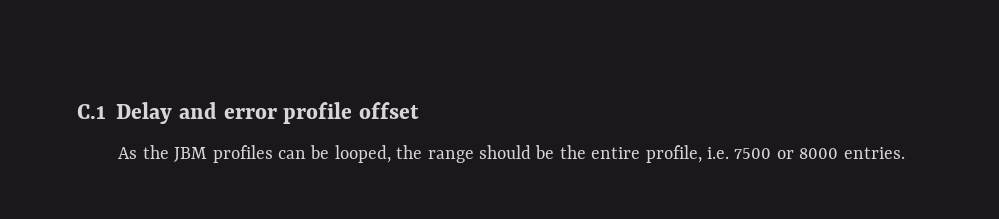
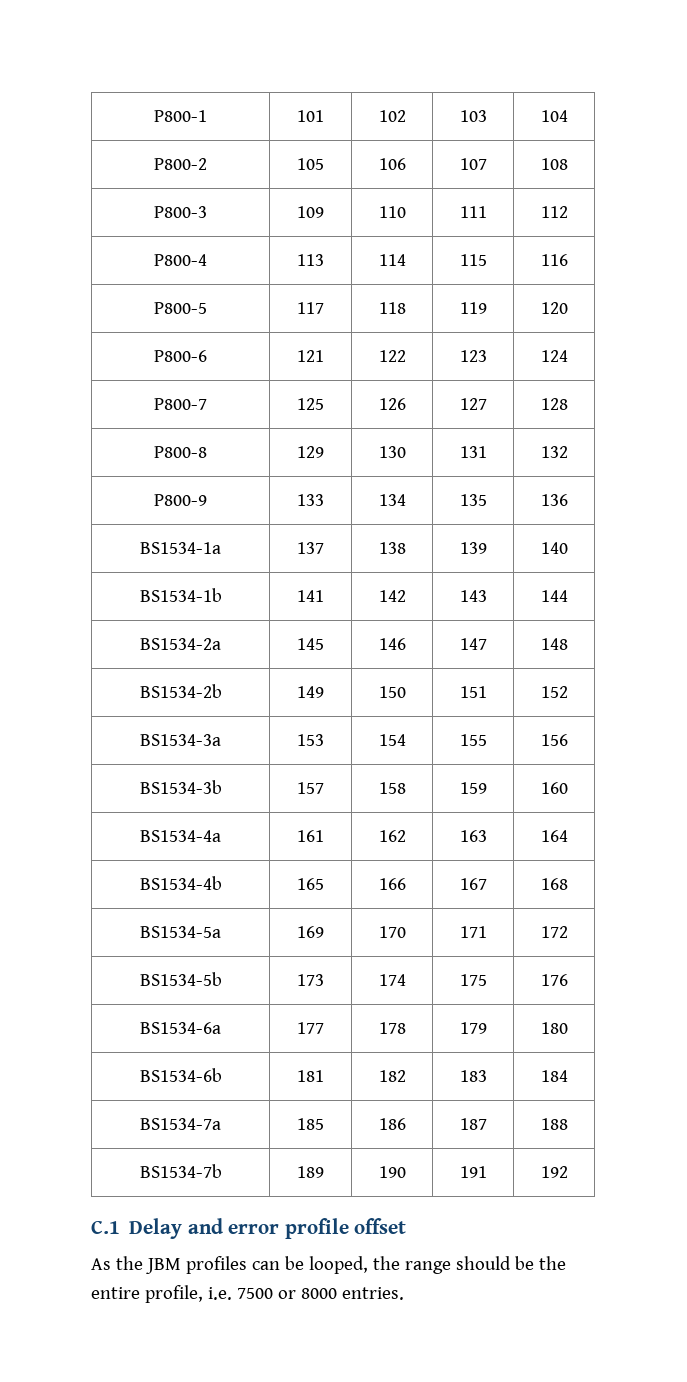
(77, 111) none -> [154,110,207,122] [297,110,324,122] [378,110,406,122] [459,110,487,122] [540,110,568,122] [154,158,207,170] [297,158,324,170] [378,158,406,170] [459,158,487,170] [540,158,568,170] [154,206,207,218] [297,206,324,218] [378,206,406,218] [459,206,487,218] [540,206,568,218] [154,254,207,266] [297,254,324,266] [378,254,406,266] [459,254,487,266] [540,254,568,266] [154,302,207,314] [297,302,324,314] [378,302,406,314] [459,302,487,314] [540,302,568,314] [154,350,207,362] [297,350,324,362] [378,350,406,362] [459,350,487,362] [540,350,568,362] [154,398,207,410] [297,398,324,410] [378,398,406,410] [459,398,487,410] [540,398,568,410] [154,446,207,458] [297,446,324,458] [378,446,406,458] [459,446,487,458] [540,446,568,458] [154,494,207,506] [297,494,324,506] [378,494,406,506] [459,494,487,506] [540,494,568,506] [140,542,221,554] [297,542,324,554] [378,542,406,554] [459,542,487,554] [540,542,568,554] [139,588,222,602] [297,590,324,602] [378,590,406,602] [459,590,487,602] [540,590,568,602] [140,638,221,650] [297,638,324,650] [378,638,406,650] [459,638,487,650] [540,638,568,650] [139,684,222,698] [297,686,324,698] [378,686,406,698] [459,686,487,698] [540,686,568,698] [140,734,221,746] [297,734,324,746] [378,734,406,746] [459,734,487,746] [540,734,568,746] [139,780,222,794] [297,782,324,794] [378,782,406,794] [459,782,487,794] [540,782,568,794] [140,830,221,842] [297,830,324,842] [378,830,406,842] [459,830,487,842] [540,830,568,842] [139,876,222,890] [297,878,324,890] [378,878,406,890] [459,878,487,890] [540,878,568,890] [140,926,221,938] [297,926,324,938] [378,926,406,938] [459,926,487,938] [540,926,568,938] [139,972,222,986] [297,974,324,986] [378,974,406,986] [459,974,487,986] [540,974,568,986] [140,1022,221,1034] [297,1022,324,1034] [378,1022,406,1034] [459,1022,487,1034] [540,1022,568,1034] [139,1068,222,1082] [297,1070,324,1082] [378,1070,406,1082] [459,1070,487,1082] [540,1070,568,1082] [140,1118,221,1130] [297,1118,324,1130] [378,1118,406,1130] [459,1118,487,1130] [540,1118,568,1130] [139,1164,222,1178] [297,1166,324,1178] [378,1166,406,1178] [459,1166,487,1178] [540,1166,568,1178] P800-1 | 101 | 102 | 103 | 104 // P800-2 | 105 | 106 | 107 | 108 // P800-3 | 109 | 110 | 111 | 112 // P800-4 | 113 | 114 | 115 | 116 // P800-5 | 117 | 118 | 119 | 120 // P800-6 | 121 | 122 | 123 | 124 // P800-7 | 125 | 126 | 127 | 128 // P800-8 | 129 | 130 | 131 | 132 // P800-9 | 133 | 134 | 135 | 136 // BS1534-1a | 137 | 138 | 139 | 140 // BS1534-1b | 141 | 142 | 143 | 144 // BS1534-2a | 145 | 146 | 147 | 148 // BS1534-2b | 149 | 150 | 151 | 152 // BS1534-3a | 153 | 154 | 155 | 156 // BS1534-3b | 157 | 158 | 159 | 160 // BS1534-4a | 161 | 162 | 163 | 164 // BS1534-4b | 165 | 166 | 167 | 168 // BS1534-5a | 169 | 170 | 171 | 172 // BS1534-5b | 173 | 174 | 175 | 176 // BS1534-6a | 177 | 178 | 179 | 180 // BS1534-6b | 181 | 182 | 183 | 184 // BS1534-7a | 185 | 186 | 187 | 188 // BS1534-7b | 189 | 190 | 191 | 192 //

